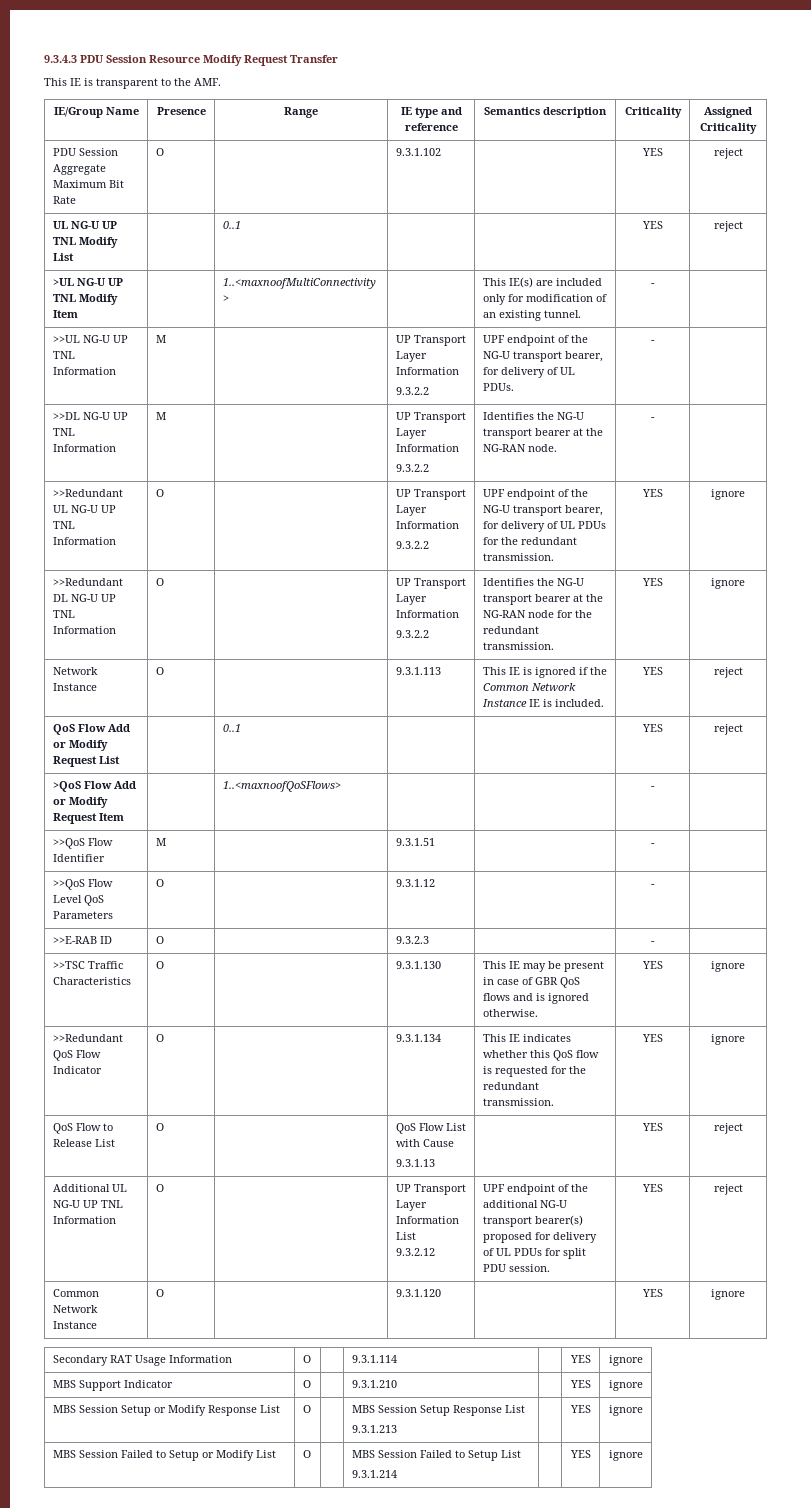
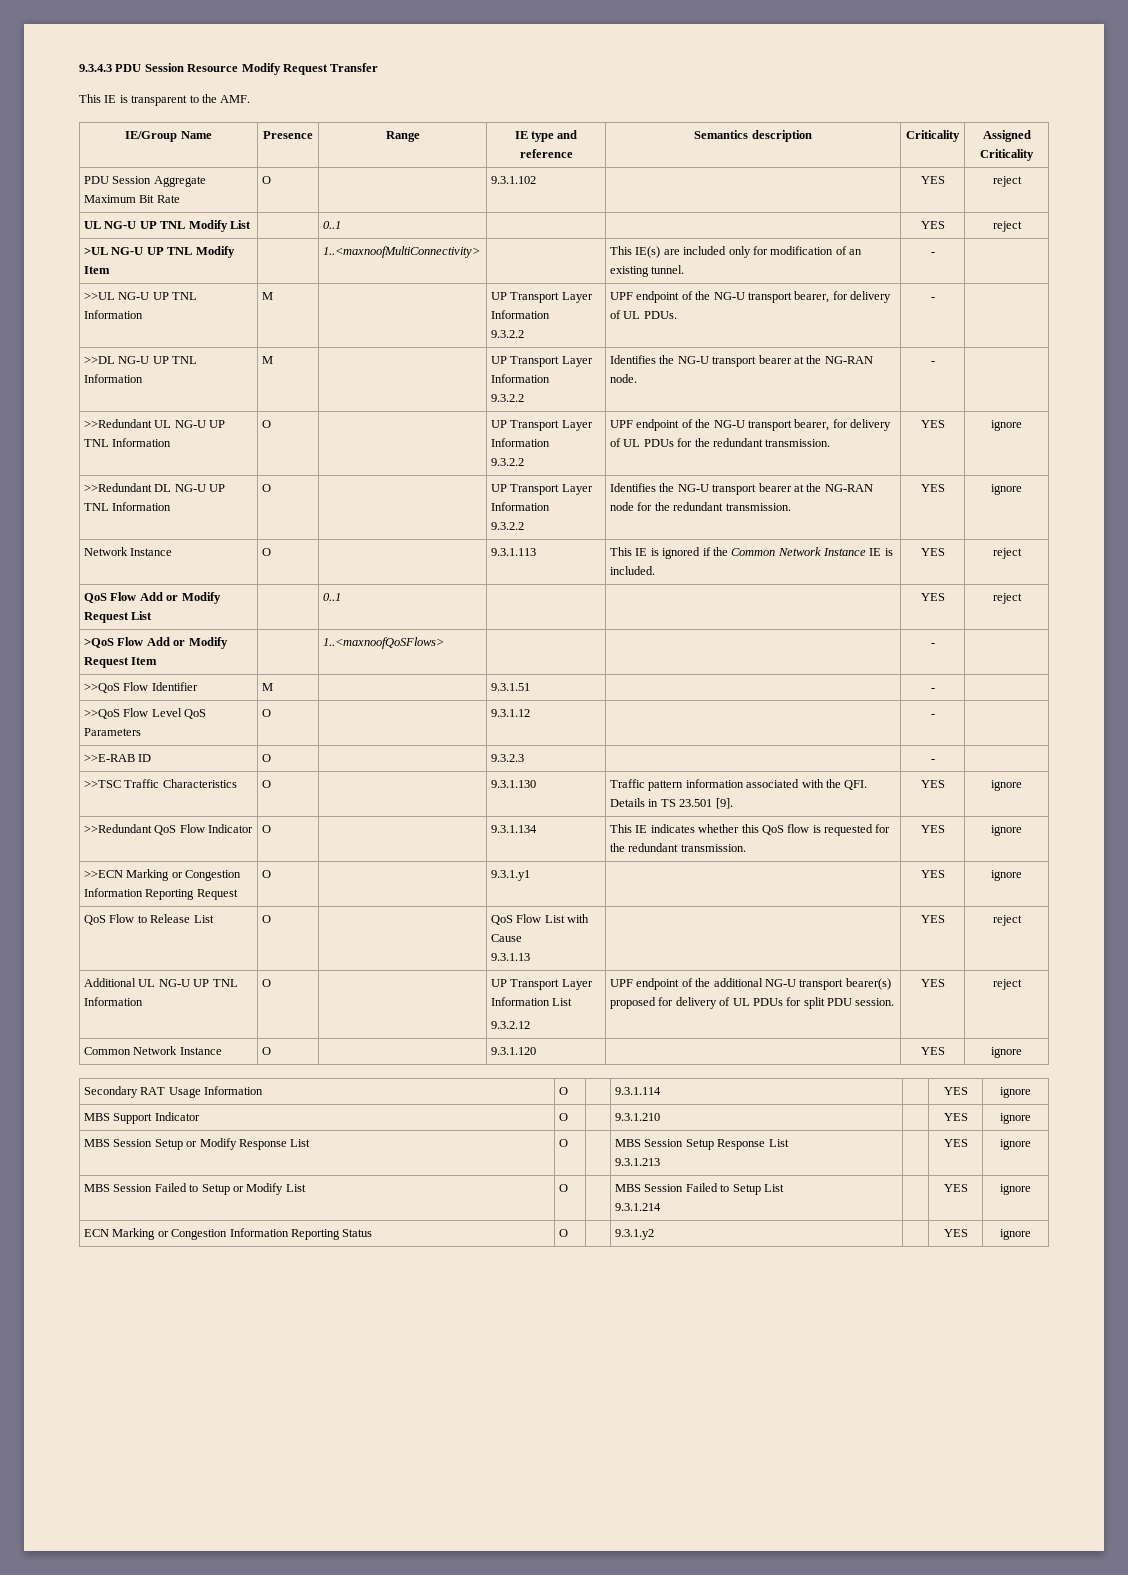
[482,961,604,972] [482,977,580,988] [482,993,589,1004] [482,1009,538,1017] This IE may be present in case of GBR QoS flows and is ignored otherwise. -> [610,779,868,791] [610,798,733,809] Traffic pattern information associated with the QFI. Details in TS 23.501 [9].
(745, 1039) none -> [84,869,242,881] [84,888,238,900] [262,870,272,878] [491,870,531,881] [920,870,945,878] [991,870,1022,881] // >>ECN Marking or Congestion Information Reporting Request | O | | 9.3.1.y1 | | YES | ignore
(643, 1455) none -> [84,1228,373,1240] [559,1229,569,1237] [615,1229,655,1240] [943,1229,968,1237] [1000,1229,1031,1240] // ECN Marking or Congestion Information Reporting Status | O | | 9.3.1.y2 | | YES | ignore

